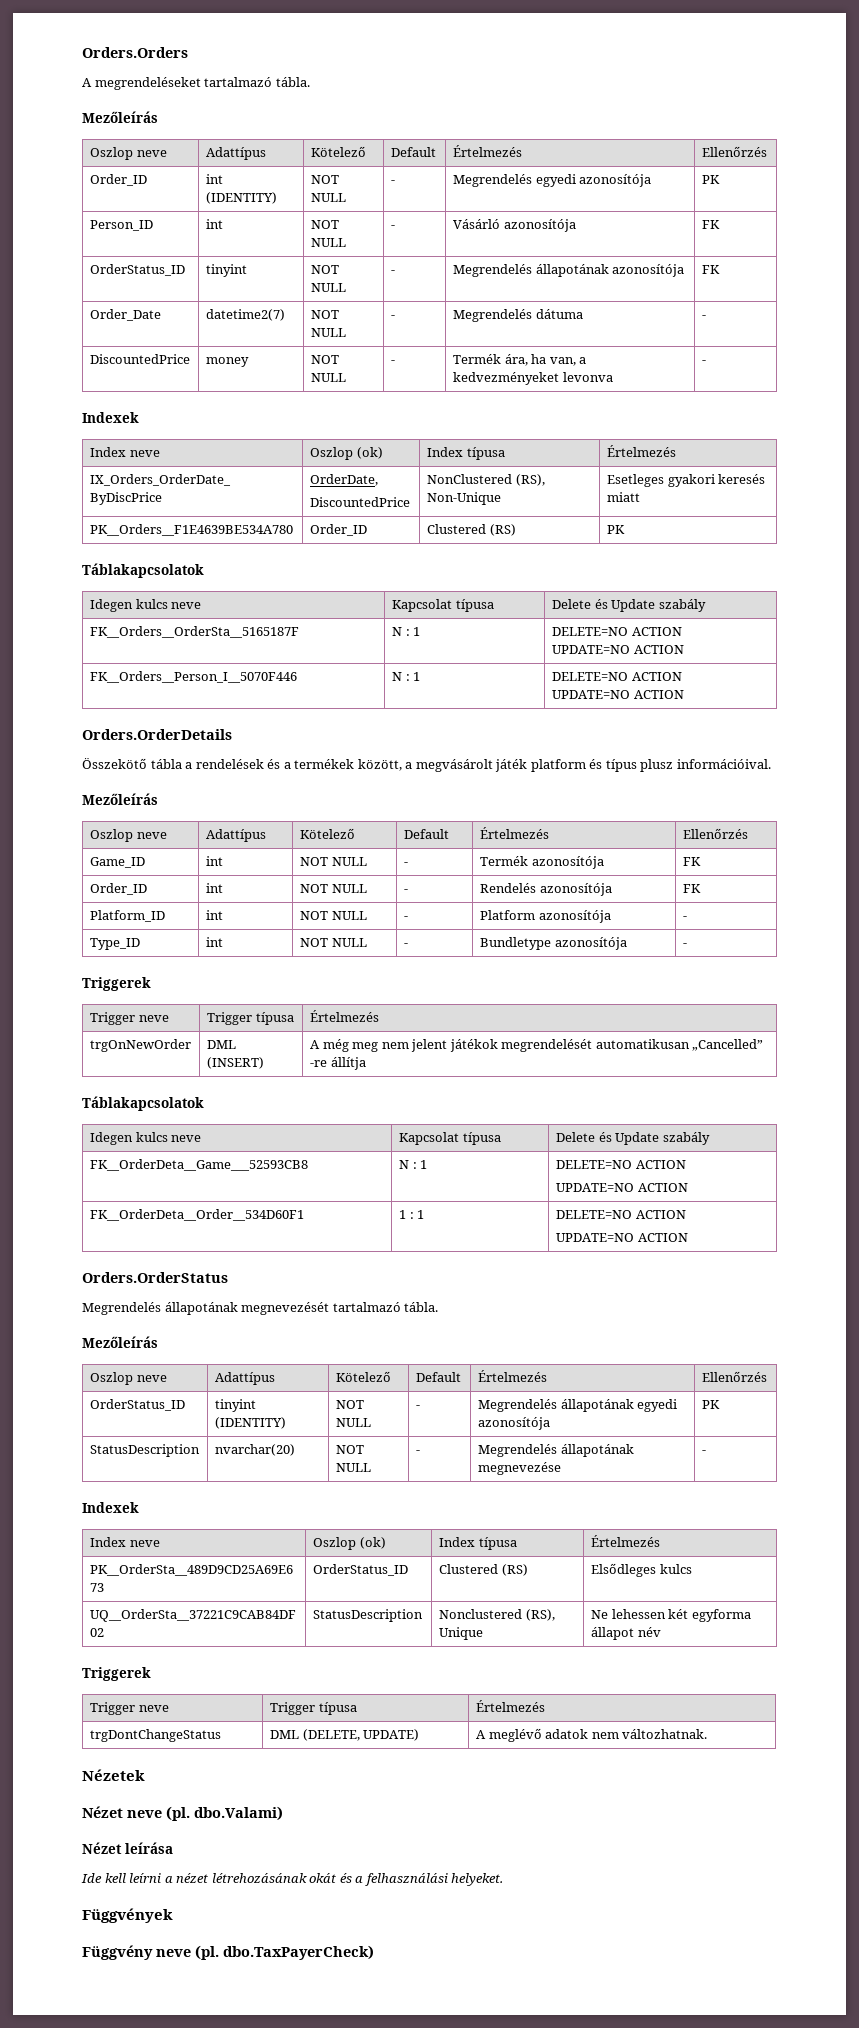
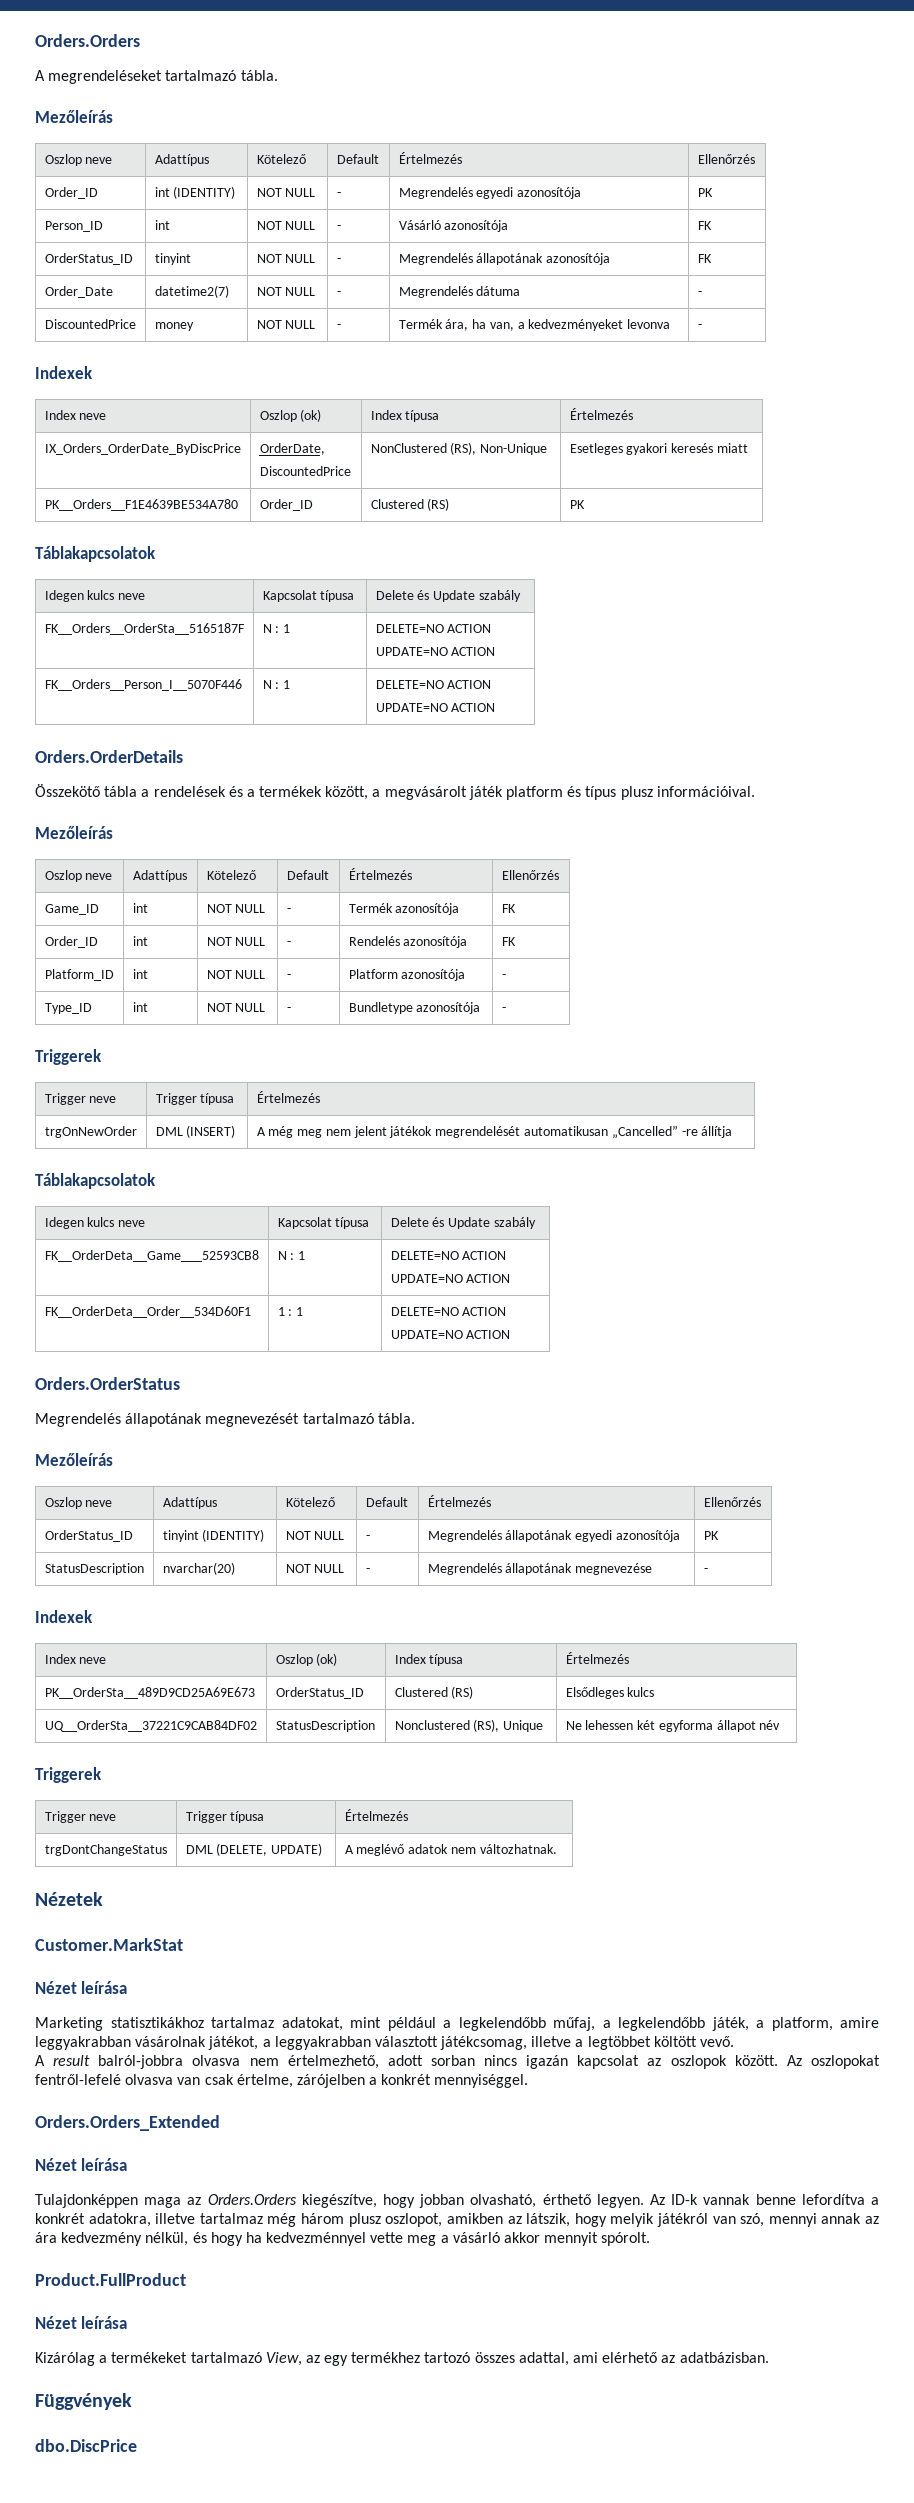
[82,1806,283,1821] [82,1842,173,1854] [81,1873,504,1886] [82,1908,173,1923] [82,1945,374,1960] Nézet neve (pl. dbo.Valami) // Nézet leírása // Ide kell leírni a nézet létrehozásának okát és a felhasználási helyeket. // Függvények // Függvény neve (pl. dbo.TaxPayerCheck) -> [35,1938,183,1951] [35,1981,128,1994] [35,2017,879,2031] [35,2036,735,2050] [35,2055,880,2069] [35,2074,529,2088] [35,2115,220,2131] [35,2158,128,2171] [35,2194,880,2208] [35,2213,879,2227] [35,2232,651,2246] [35,2273,186,2286] [35,2316,128,2329] [35,2352,769,2366] [35,2393,132,2410] [35,2439,137,2452] Customer.MarkStat // Nézet leírása // Marketing statisztikákhoz tartalmaz adatokat, mint például a legkelendőbb műfaj, a legkelendőbb játék, a platform, amire leggyakrabban vásárolnak játékot, a leggyakrabban választott játékcsomag, illetve a legtöbbet költött vevő. // A result balról-jobbra olvasva nem értelmezhető, adott sorban nincs igazán kapcsolat az oszlopok között. Az oszlopokat fentről-lefelé olvasva van csak értelme, zárójelben a konkrét mennyiséggel. // Orders.Orders_Extended // Nézet leírása // Tulajdonképpen maga az Orders.Orders kiegészítve, hogy jobban olvasható, érthető legyen. Az ID-k vannak benne lefordítva a konkrét adatokra, illetve tartalmaz még három plusz oszlopot, amikben az látszik, hogy melyik játékról van szó, mennyi annak az ára kedvezmény nélkül, és hogy ha kedvezménnyel vette meg a vásárló akkor mennyit spórolt. // Product.FullProduct // Nézet leírása // Kizárólag a termékeket tartalmazó View, az egy termékhez tartozó összes adattal, ami elérhető az adatbázisban. // Függvények // dbo.DiscPrice

